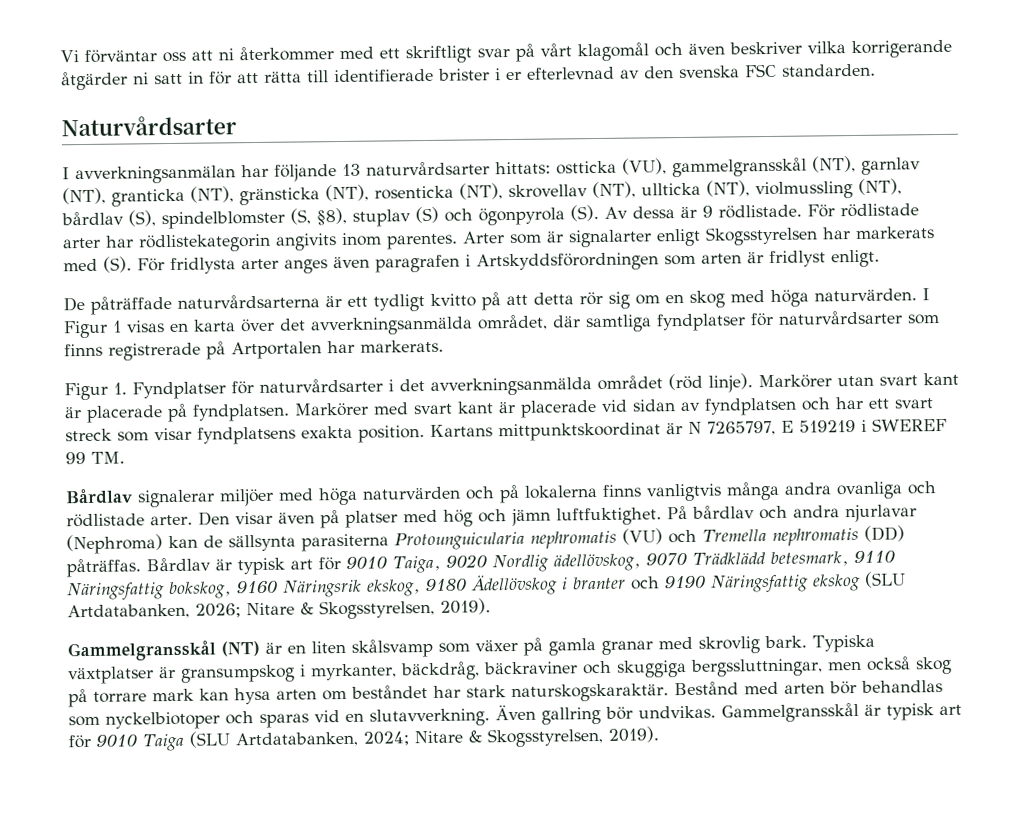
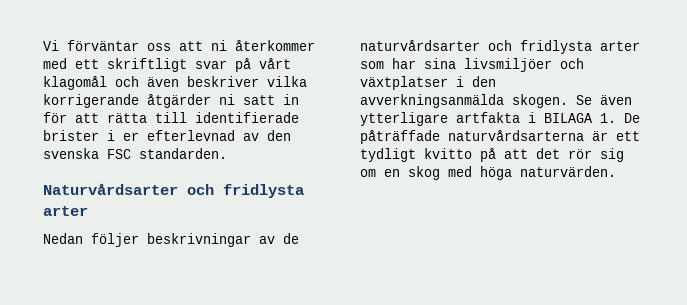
[62,155,921,185] [62,178,902,207] [61,203,919,230] [63,226,935,253] [63,249,880,274] // I avverkningsanmälan har följande 13 naturvårdsarter hittats: ostticka (VU), gammelgransskål (NT), garnlav (NT), granticka (NT), gränsticka (NT), rosenticka (NT), skrovellav (NT), ullticka (NT), violmussling (NT), bårdlav (S), spindelblomster (S, §8), stuplav (S) och ögonpyrola (S). Av dessa är 9 rödlistade. För rödlistade arter har rödlistekategorin angivits inom parentes. Arter som är signalarter enligt Skogsstyrelsen har markerats med (S). För fridlysta arter anges även paragrafen i Artskyddsförordningen som arten är fridlyst enligt. // -> [187,184,304,198] [43,206,88,216] [43,233,299,247] [360,40,640,54] [360,58,584,72] [360,76,496,90] [360,94,632,108] [360,112,616,126] och fridlysta arter // Nedan följer beskrivningar av de naturvårdsarter och fridlysta arter som har sina livsmiljöer och växtplatser i den avverkningsanmälda skogen. Se även ytterligare artfakta i BILAGA 1.
[533,292,574,305] detta -> [536,148,560,159] det
[922,288,930,301] [63,310,940,339] [64,339,444,361] [64,372,959,401] [64,396,934,423] [65,417,947,445] [65,451,125,465] [65,481,937,508] [66,504,917,529] [66,525,905,555] [66,550,895,578] [67,571,906,601] [67,598,491,620] [67,634,875,662] [68,656,952,685] [68,679,943,708] [68,702,962,730] [68,726,659,752] I Figur 1 visas en karta över det avverkningsanmälda området, där samtliga fyndplatser för naturvårdsarter som finns registrerade på Artportalen har markerats. // Figur 1. Fyndplatser för naturvårdsarter i det avverkningsanmälda området (röd linje). Markörer utan svart kant är placerade på fyndplatsen. Markörer med svart kant är placerade vid sidan av fyndplatsen och har ett svart streck som visar fyndplatsens exakta position. Kartans mittpunktskoordinat är N 7265797, E 519219 i SWEREF 99 TM. // Bårdlav signalerar miljöer med höga naturvärden och på lokalerna finns vanligtvis många andra ovanliga och rödlistade arter. Den visar även på platser med hög och jämn luftfuktighet. På bårdlav och andra njurlavar (Nephroma) kan de sällsynta parasiterna Protounguicularia nephromatis (VU) och Tremella nephromatis (DD) påträffas. Bårdlav är typisk art för 9010 Taiga, 9020 Nordlig ädellövskog, 9070 Trädklädd betesmark, 9110 Näringsfattig bokskog, 9160 Näringsrik ekskog, 9180 Ädellövskog i branter och 9190 Näringsfattig ekskog (SLU Artdatabanken, 2026; Nitare & Skogsstyrelsen, 2019). // Gammelgransskål (NT) är en liten skålsvamp som växer på gamla granar med skrovlig bark. Typiska växtplatser är gransumpskog i myrkanter, bäckdråg, bäckraviner och skuggiga bergssluttningar, men också skog på torrare mark kan hysa arten om beståndet har stark naturskogskaraktär. Bestånd med arten bör behandlas som nyckelbiotoper och sparas vid en slutavverkning. Även gallring bör undvikas. Gammelgransskål är typisk art för 9010 Taiga (SLU Artdatabanken, 2024; Nitare & Skogsstyrelsen, 2019). -> (616, 171) none

